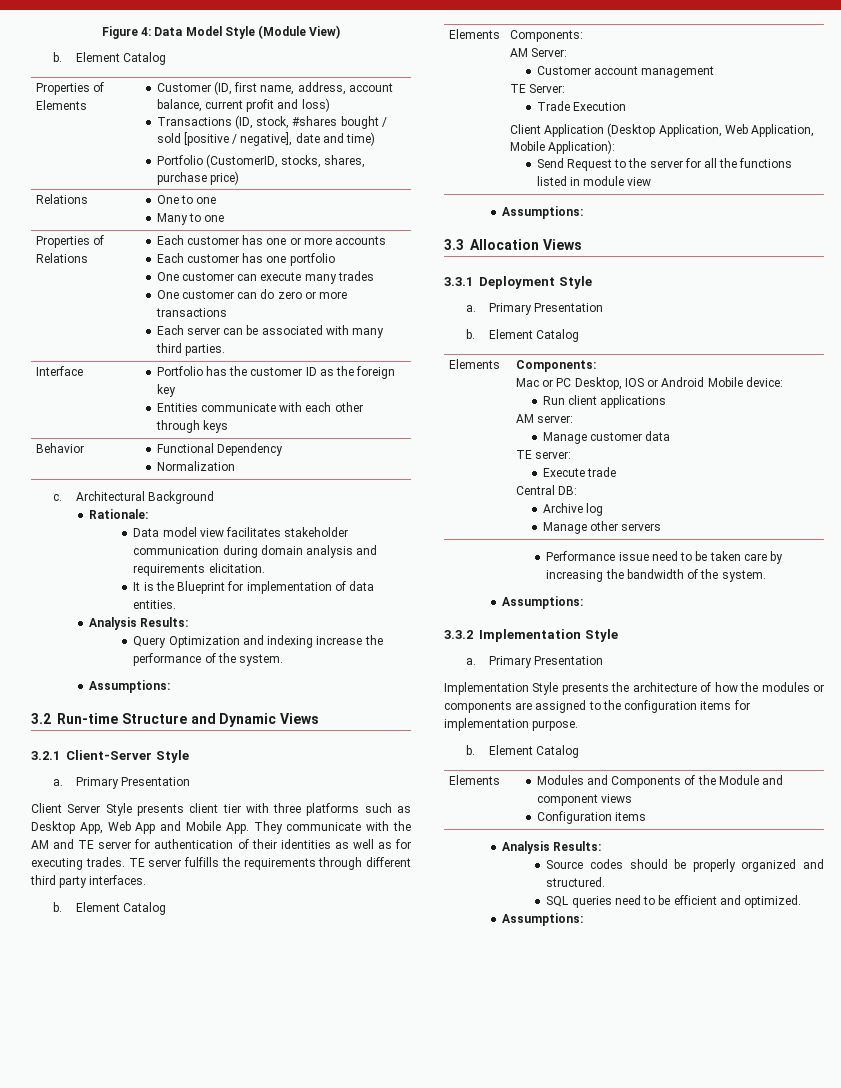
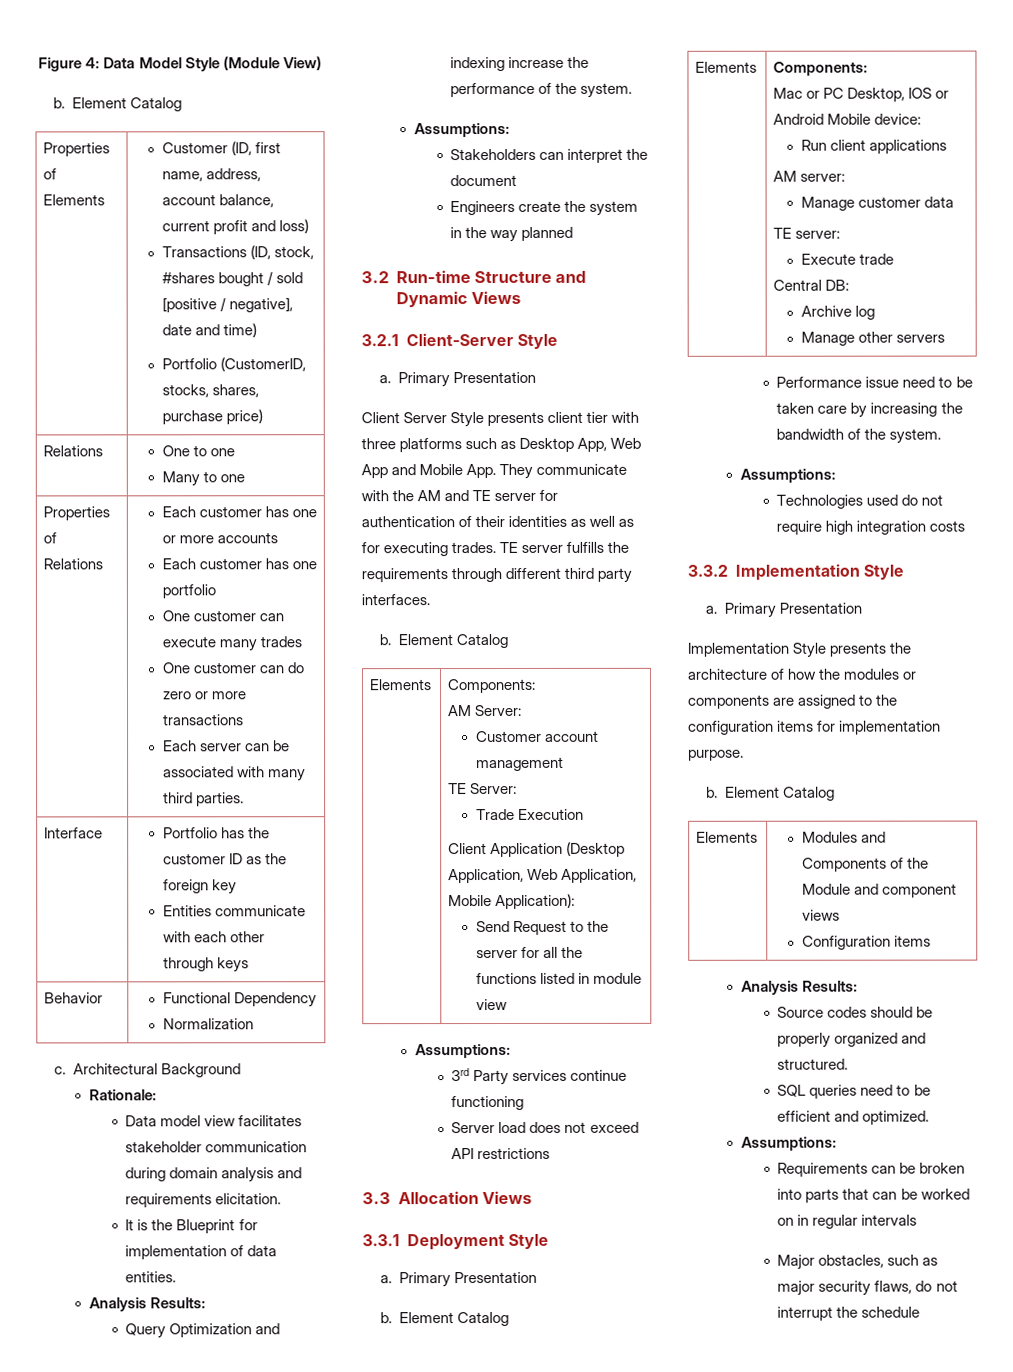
(170, 686) none -> [450,148,649,163] [450,174,518,187] [450,200,639,216] [450,226,574,243] // Stakeholders can interpret the document // Engineers create the system in the way planned
(583, 212) none -> [451,1068,628,1086] [451,1095,525,1111] [451,1121,639,1134] [451,1147,551,1160] // 3rd Party services continue functioning // Server load does not exceed API restrictions
(583, 602) none -> [776,494,944,509] [776,520,966,535] // Technologies used do not require high integration costs
(583, 919) none -> [777,1162,966,1177] [777,1188,970,1203] [777,1214,918,1229] [777,1254,939,1270] [777,1280,958,1296] [777,1306,921,1321] // Requirements can be broken into parts that can be worked on in regular intervals // Major obstacles, such as major security flaws, do not interrupt the schedule

